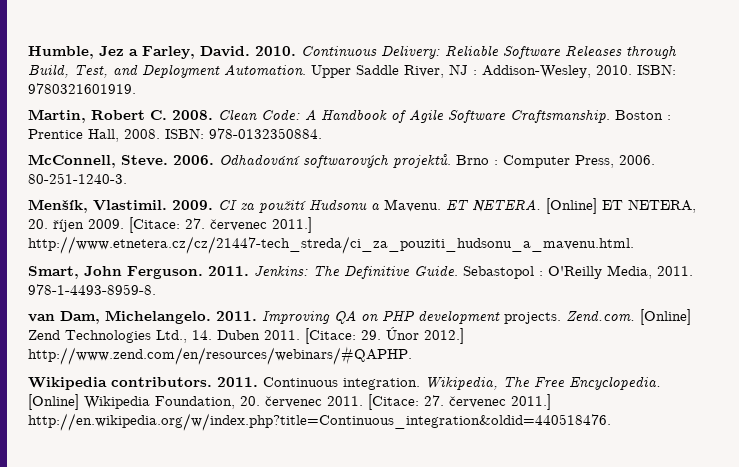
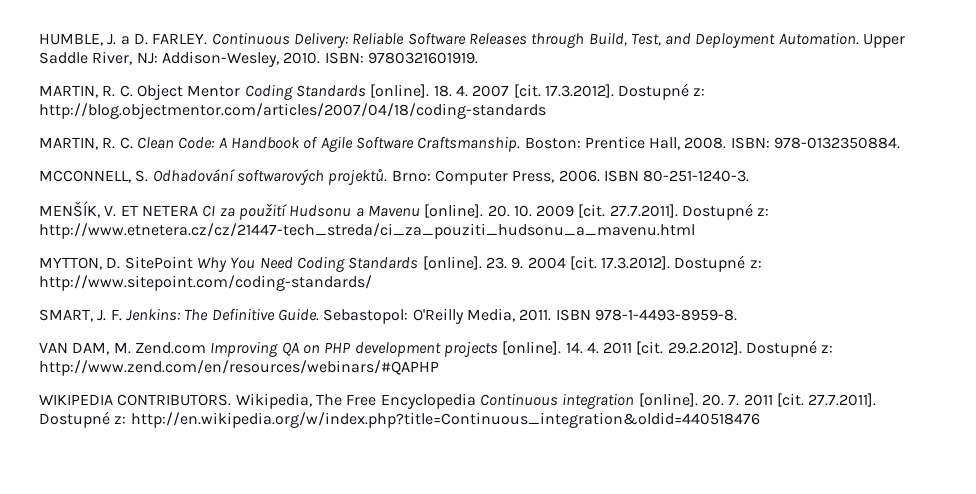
[28,46,296,59] Humble, Jez a Farley, David. 2010. -> [39,33,208,46] HUMBLE, J. a D. FARLEY.
[449,64,477,75] NJ : -> [136,52,158,64] NJ:
[28,109,213,123] Martin, Robert C. 2008. -> [39,83,706,100] [39,103,546,119] [39,137,133,150] MARTIN, R. C. Object Mentor Coding Standards [online]. 18. 4. 2007 [cit. 17.3.2012]. Dostupné z: http://blog.objectmentor.com/articles/2007/04/18/coding-standards // MARTIN, R. C.
[615,110,671,120] Boston : -> [524,137,581,149] Boston:
[28,154,214,168] McConnell, Steve. 2006. -> [39,170,149,183] MCCONNELL, S.
[456,155,498,165] Brno : -> [391,170,431,182] Brno:
(655, 160) none -> [603,170,639,182] ISBN
[28,199,213,213] Menšík, Vlastimil. 2009. -> [39,201,198,218] MENŠÍK, V. ET NETERA
[384,198,696,214] [28,217,312,233] [28,236,634,254] [28,266,249,279] Mavenu. ET NETERA. [Online] ET NETERA, 20. říjen 2009. [Citace: 27. červenec 2011.] http://www.etnetera.cz/cz/21447-tech_streda/ci_za_pouziti_hudsonu_a_mavenu.html. // Smart, John Ferguson. 2011. -> [367,203,770,220] [39,223,695,239] [39,255,762,272] [39,275,372,291] [39,309,122,322] Mavenu [online]. 20. 10. 2009 [cit. 27.7.2011]. Dostupné z: http://www.etnetera.cz/cz/21447-tech_streda/ci_za_pouziti_hudsonu_a_mavenu.html // MYTTON, D. SitePoint Why You Need Coding Standards [online]. 23. 9. 2004 [cit. 17.3.2012]. Dostupné z: http://www.sitepoint.com/coding-standards/ // SMART, J. F.
[463,266,543,279] Sebastopol : -> [323,309,409,324] Sebastopol:
(693, 271) none -> [555,309,591,321] ISBN
[28,310,257,324] van Dam, Michelangelo. 2011. -> [39,342,206,355] VAN DAM, M. Zend.com
[504,309,691,325] [28,327,464,344] [28,346,412,365] [28,376,661,390] [28,394,551,410] [28,413,611,431] projects. Zend.com. [Online] Zend Technologies Ltd., 14. Duben 2011. [Citace: 29. Únor 2012.] http://www.zend.com/en/resources/webinars/#QAPHP. // Wikipedia contributors. 2011. Continuous integration. Wikipedia, The Free Encyclopedia. [Online] Wikipedia Foundation, 20. červenec 2011. [Citace: 27. červenec 2011.] http://en.wikipedia.org/w/index.php?title=Continuous_integration&oldid=440518476. -> [443,340,834,357] [39,360,439,376] [39,393,877,409] [39,411,760,428] projects [online]. 14. 4. 2011 [cit. 29.2.2012]. Dostupné z: http://www.zend.com/en/resources/webinars/#QAPHP // WIKIPEDIA CONTRIBUTORS. Wikipedia, The Free Encyclopedia Continuous integration [online]. 20. 7. 2011 [cit. 27.7.2011]. Dostupné z: http://en.wikipedia.org/w/index.php?title=Continuous_integration&oldid=440518476

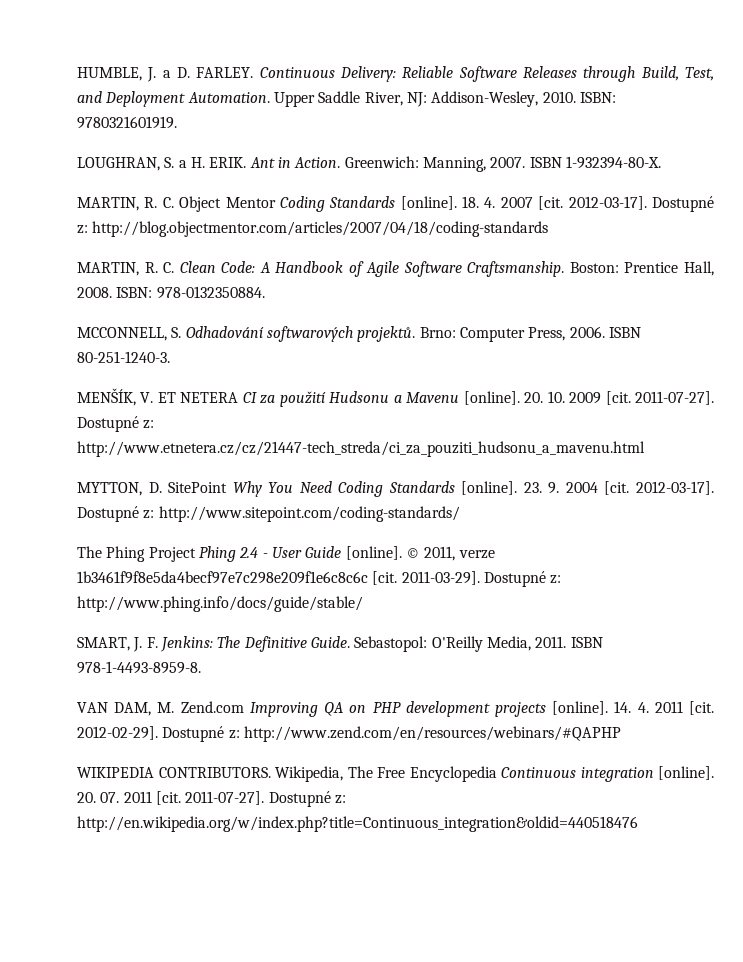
(478, 58) none -> [77,156,661,172] // LOUGHRAN, S. a H. ERIK. Ant in Action. Greenwich: Manning, 2007. ISBN 1-932394-80-X.
[544,84,614,98] 17.3.2012]. -> [568,196,647,210] 2012-03-17].
[609,204,678,218] 27.7.2011]. -> [635,391,715,405] 2011-07-27].
[601,256,671,270] 17.3.2012]. -> [636,481,715,495] 2012-03-17].
(372, 283) none -> [77,546,495,562] [77,571,562,587] [77,596,363,612] // The Phing Project Phing 2.4 - User Guide [online]. © 2011, verze 1b3461f9f8e5da4becf97e7c298e209f1e6c8c6c [cit. 2011-03-29]. Dostupné z: http://www.phing.info/docs/guide/stable/
[667,341,742,355] 29.2.2012]. -> [77,726,158,740] 2012-02-29].
[728,393,877,407] 7. 2011 [cit. 27.7.2011]. -> [100,791,265,805] 07. 2011 [cit. 2011-07-27].

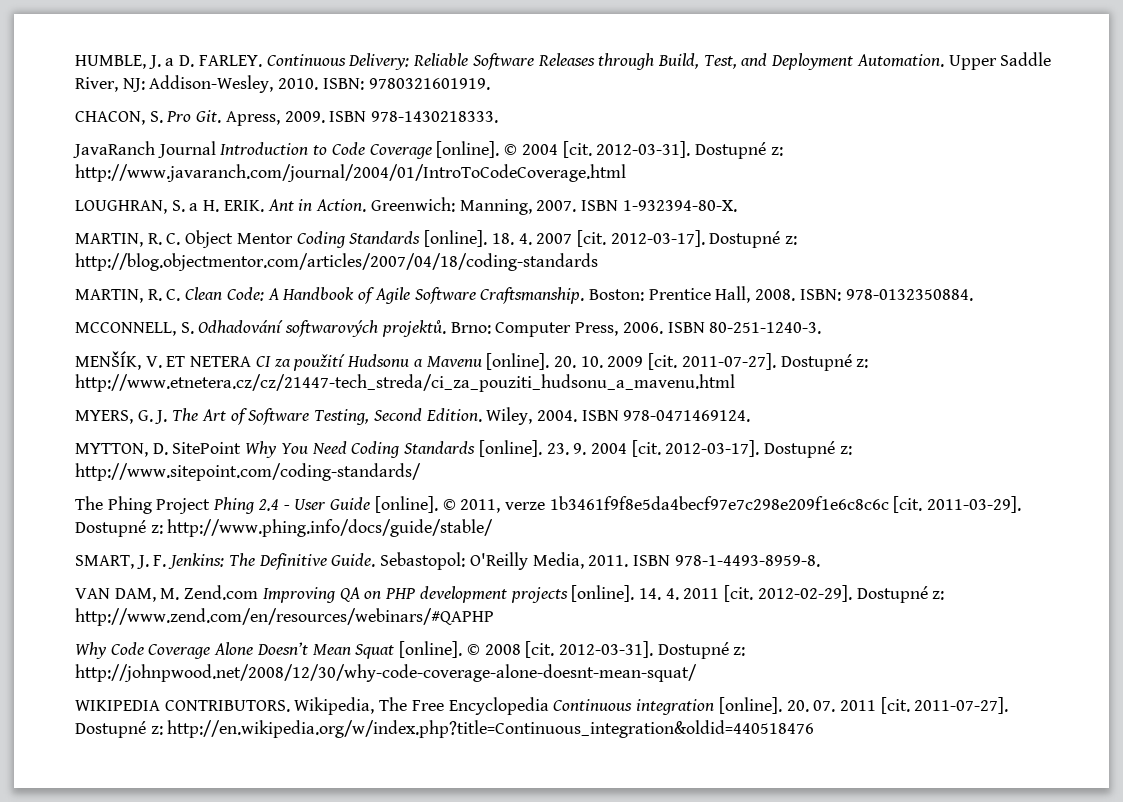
(177, 122) none -> [75,110,499,126] [73,141,783,159] [75,164,626,182] // CHACON, S. Pro Git. Apress, 2009. ISBN 978-1430218333. // JavaRanch Journal Introduction to Code Coverage [online]. © 2004 [cit. 2012-03-31]. Dostupné z: http://www.javaranch.com/journal/2004/01/IntroToCodeCoverage.html
(645, 449) none -> [75,407,751,425] // MYERS, G. J. The Art of Software Testing, Second Edition. Wiley, 2004. ISBN 978-0471469124.
(621, 734) none -> [75,641,746,659] [75,664,697,682] // Why Code Coverage Alone Doesn’t Mean Squat [online]. © 2008 [cit. 2012-03-31]. Dostupné z: http://johnpwood.net/2008/12/30/why-code-coverage-alone-doesnt-mean-squat/

